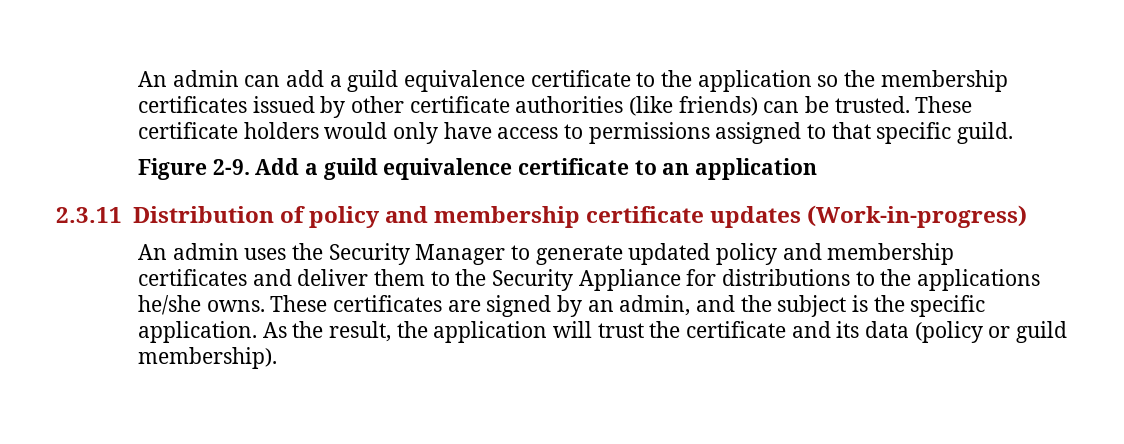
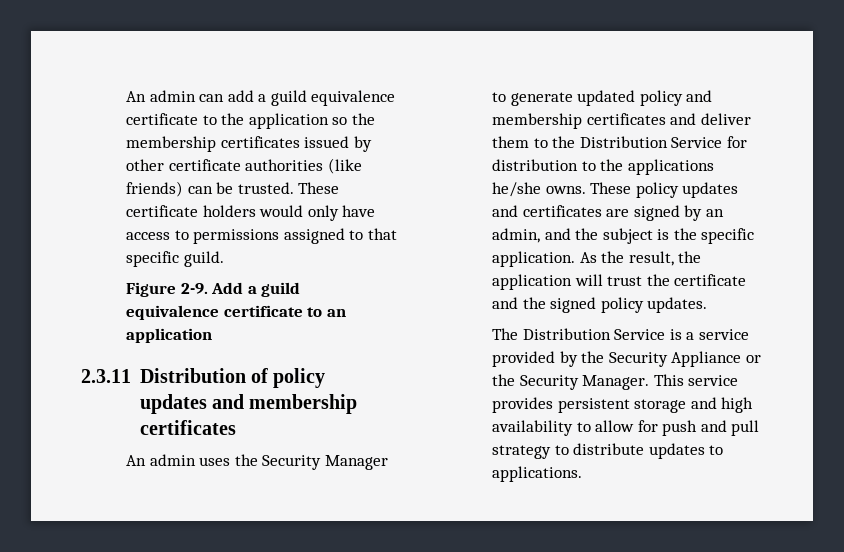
[384,205,1028,228] and membership certificate updates (Work-in-progress) -> [139,394,358,414] [139,420,236,435] updates and membership certificates
[491,269,850,291] Security Appliance for distributions -> [579,136,747,148] [491,159,578,171] Distribution Service for distribution
(328, 303) none -> [635,182,739,198] [491,205,518,217] policy updates and
[836,321,1067,343] [137,347,277,369] its data (policy or guild membership). -> [522,297,708,313] [491,328,749,340] [491,351,761,367] [491,374,739,390] [491,397,754,413] [491,420,760,436] [491,443,724,459] [491,466,582,482] the signed policy updates. // The Distribution Service is a service provided by the Security Appliance or the Security Manager. This service provides persistent storage and high availability to allow for push and pull strategy to distribute updates to applications.

